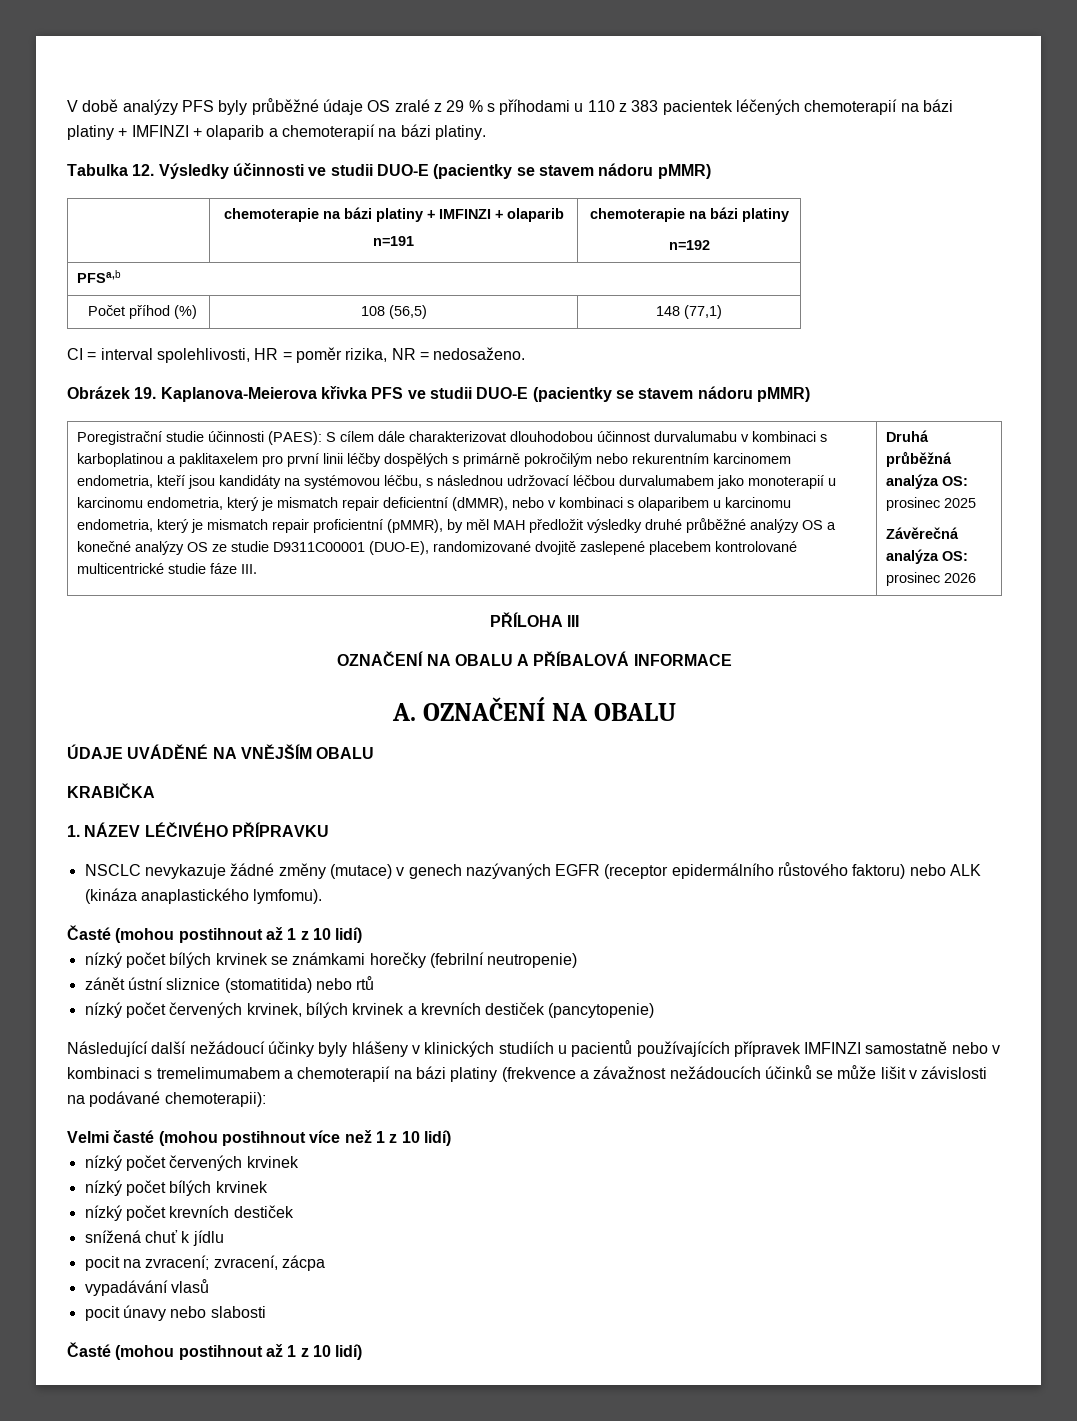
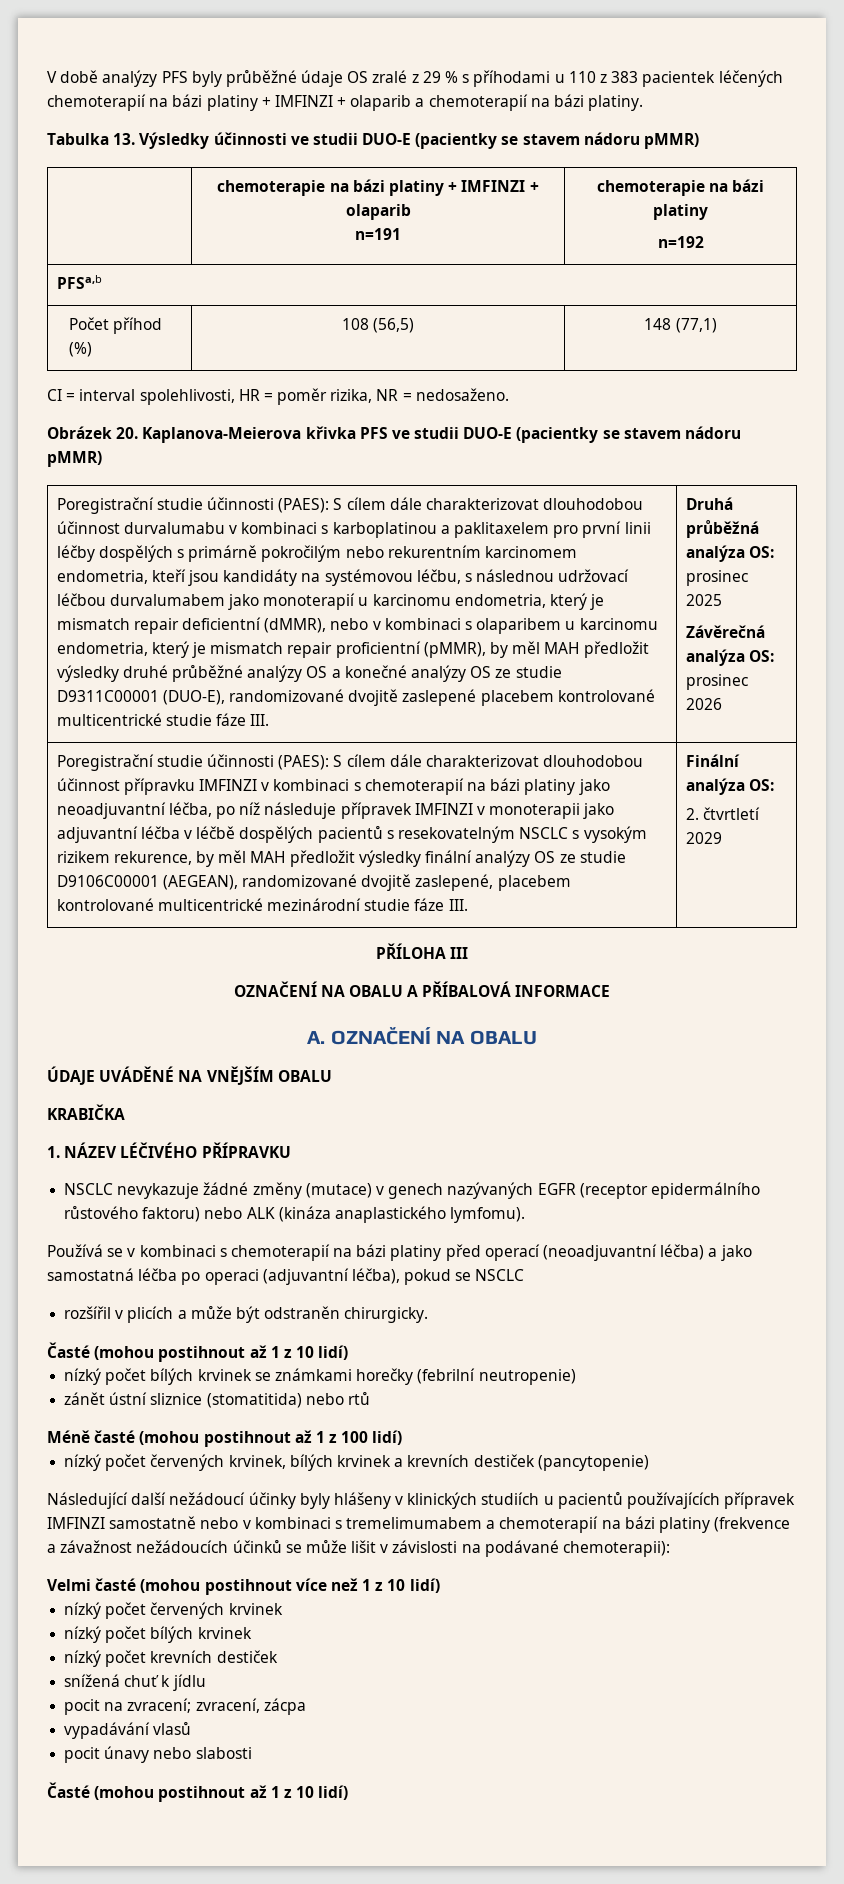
[132,164,155,176] 12. -> [113,133,136,145] 13.
[134,387,157,399] 19. -> [116,427,139,439] 20.
(976, 578) none -> [56,754,644,771] [56,778,610,795] [56,802,615,819] [56,826,647,843] [56,850,626,867] [56,874,571,891] [56,898,468,911] [685,754,740,767] [685,778,774,795] [685,807,760,820] [685,832,722,844] // Poregistrační studie účinnosti (PAES): S cílem dále charakterizovat dlouhodobou účinnost přípravku IMFINZI v kombinaci s chemoterapií na bázi platiny jako neoadjuvantní léčba, po níž následuje přípravek IMFINZI v monoterapii jako adjuvantní léčba v léčbě dospělých pacientů s resekovatelným NSCLC s vysokým rizikem rekurence, by měl MAH předložit výsledky finální analýzy OS ze studie D9106C00001 (AEGEAN), randomizované dvojitě zaslepené, placebem kontrolované multicentrické mezinárodní studie fáze III. | Finální analýza OS: // 2. čtvrtletí 2029
(323, 896) none -> [47,1244,752,1261] [47,1268,525,1285] [64,1306,429,1323] // Používá se v kombinaci s chemoterapií na bázi platiny před operací (neoadjuvantní léčba) a jako samostatná léčba po operaci (adjuvantní léčba), pokud se NSCLC // rozšířil v plicích a může být odstraněn chirurgicky.
(375, 983) none -> [47,1430,403,1447] // Méně časté (mohou postihnout až 1 z 100 lidí)

